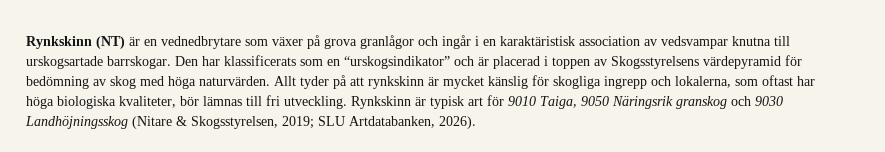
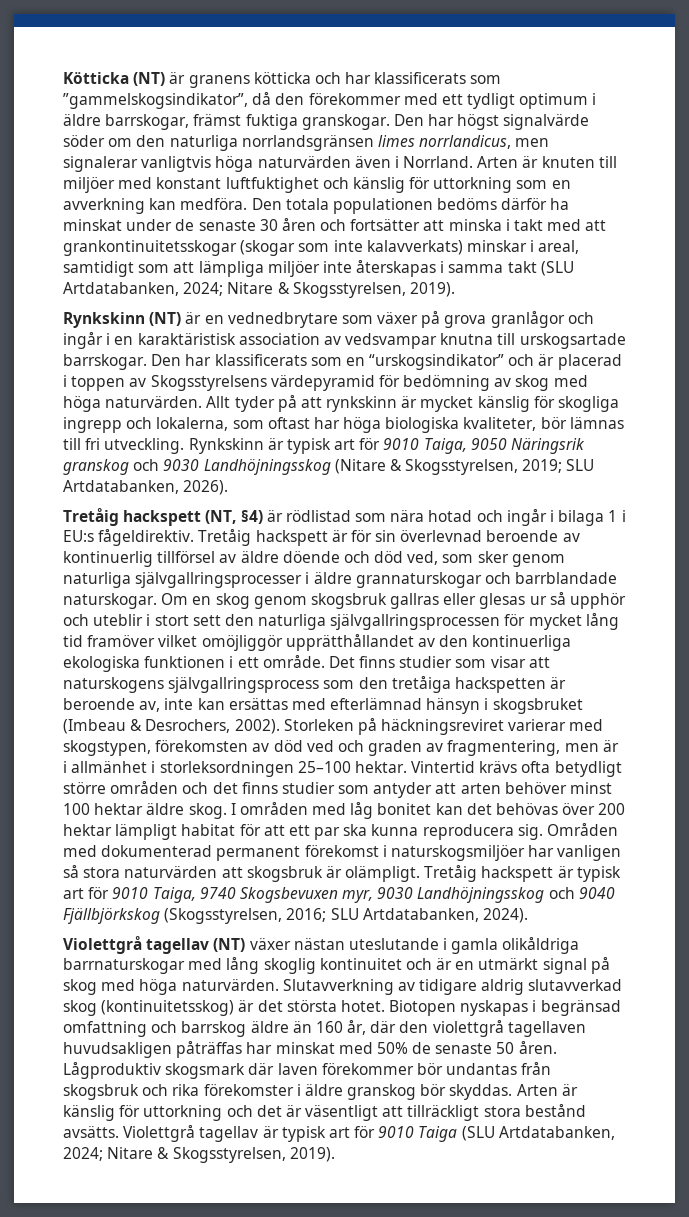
(26, 42) none -> [63,72,502,88] [63,92,597,109] [63,114,590,130] [63,135,550,151] [63,156,617,172] [63,177,571,193] [63,198,570,214] [63,218,607,231] [63,240,580,256] [63,260,574,277] [63,282,455,298] Kötticka (NT) är granens kötticka och har klassificerats som ”gammelskogsindikator”, då den förekommer med ett tydligt optimum i äldre barrskogar, främst fuktiga granskogar. Den har högst signalvärde söder om den naturliga norrlandsgränsen limes norrlandicus, men signalerar vanligtvis höga naturvärden även i Norrland. Arten är knuten till miljöer med konstant luftfuktighet och känslig för uttorkning som en avverkning kan medföra. Den totala populationen bedöms därför ha minskat under de senaste 30 åren och fortsätter att minska i takt med att grankontinuitetsskogar (skogar som inte kalavverkats) minskar i areal, samtidigt som att lämpliga miljöer inte återskapas i samma takt (SLU Artdatabanken, 2024; Nitare & Skogsstyrelsen, 2019). //
(476, 122) none -> [63,508,626,526] [63,529,580,546] [63,551,565,567] [63,572,618,588] [63,592,627,609] [63,613,619,630] [63,634,572,651] [63,655,550,672] [63,676,567,693] [63,698,583,714] [63,718,604,735] [63,740,619,756] [63,761,622,777] [63,781,613,798] [63,802,626,819] [63,823,619,840] [63,845,622,861] [63,865,621,882] [63,887,615,903] [63,908,528,924] [63,936,580,954] [63,957,610,974] [63,979,623,995] [63,1000,621,1016] [63,1020,586,1037] [63,1041,557,1058] [63,1062,552,1079] [63,1084,578,1100] [63,1104,586,1121] [63,1125,615,1142] [63,1147,335,1163] // Tretåig hackspett (NT, §4) är rödlistad som nära hotad och ingår i bilaga 1 i EU:s fågeldirektiv. Tretåig hackspett är för sin överlevnad beroende av kontinuerlig tillförsel av äldre döende och död ved, som sker genom naturliga självgallringsprocesser i äldre grannaturskogar och barrblandade naturskogar. Om en skog genom skogsbruk gallras eller glesas ur så upphör och uteblir i stort sett den naturliga självgallringsprocessen för mycket lång tid framöver vilket omöjliggör upprätthållandet av den kontinuerliga ekologiska funktionen i ett område. Det finns studier som visar att naturskogens självgallringsprocess som den tretåiga hackspetten är beroende av, inte kan ersättas med efterlämnad hänsyn i skogsbruket (Imbeau & Desrochers, 2002). Storleken på häckningsreviret varierar med skogstypen, förekomsten av död ved och graden av fragmentering, men är i allmänhet i storleksordningen 25–100 hektar. Vintertid krävs ofta betydligt större områden och det finns studier som antyder att arten behöver minst 100 hektar äldre skog. I områden med låg bonitet kan det behövas över 200 hektar lämpligt habitat för att ett par ska kunna reproducera sig. Områden med dokumenterad permanent förekomst i naturskogsmiljöer har vanligen så stora naturvärden att skogsbruk är olämpligt. Tretåig hackspett är typisk art för 9010 Taiga, 9740 Skogsbevuxen myr, 9030 Landhöjningsskog och 9040 Fjällbjörkskog (Skogsstyrelsen, 2016; SLU Artdatabanken, 2024). // Violettgrå tagellav (NT) växer nästan uteslutande i gamla olikåldriga barrnaturskogar med lång skoglig kontinuitet och är en utmärkt signal på skog med höga naturvärden. Slutavverkning av tidigare aldrig slutavverkad skog (kontinuitetsskog) är det största hotet. Biotopen nyskapas i begränsad omfattning och barrskog äldre än 160 år, där den violettgrå tagellaven huvudsakligen påträffas har minskat med 50% de senaste 50 åren. Lågproduktiv skogsmark där laven förekommer bör undantas från skogsbruk och rika förekomster i äldre granskog bör skyddas. Arten är känslig för uttorkning och det är väsentligt att tillräckligt stora bestånd avsätts. Violettgrå tagellav är typisk art för 9010 Taiga (SLU Artdatabanken, 2024; Nitare & Skogsstyrelsen, 2019).

